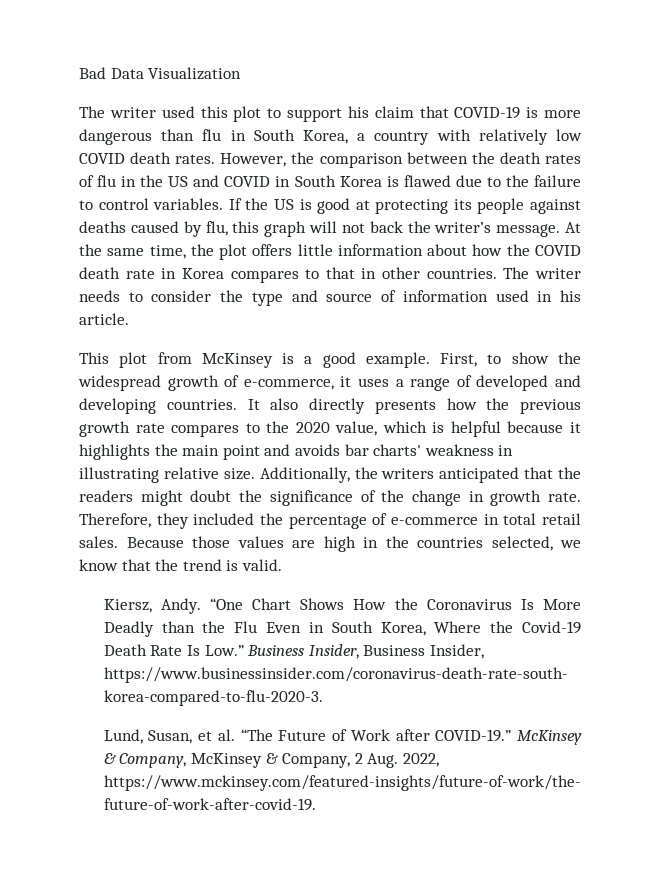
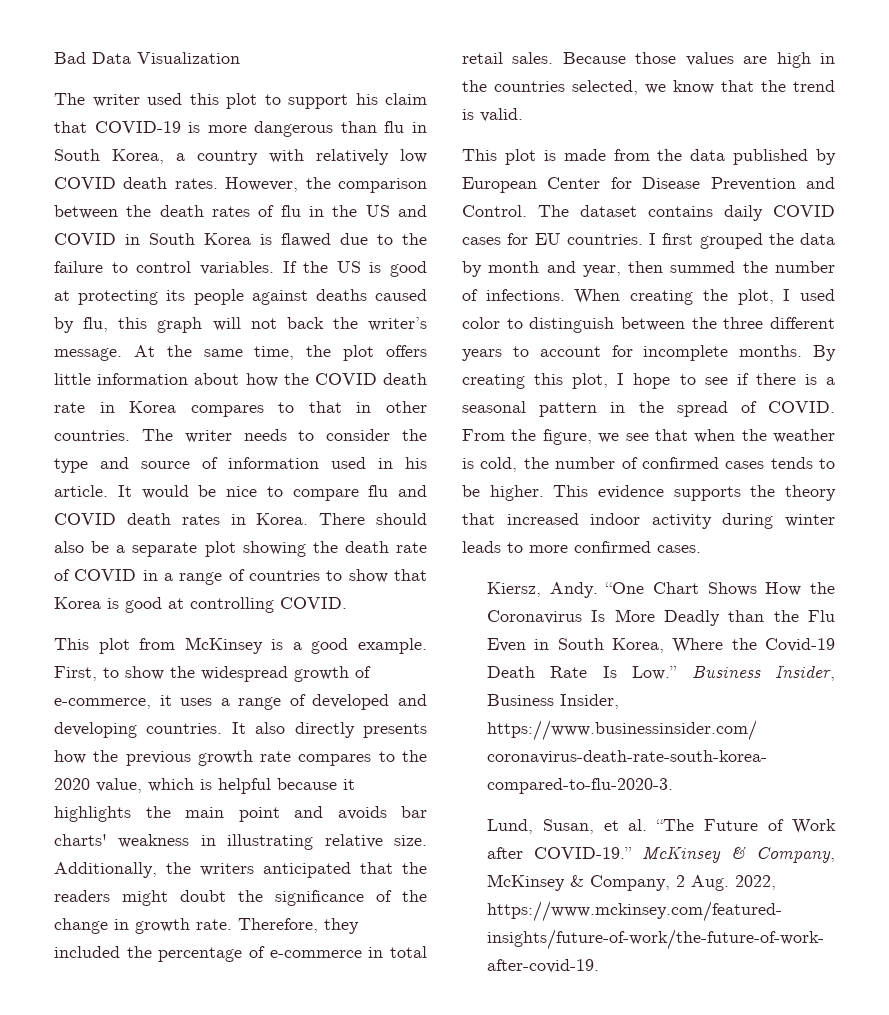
(129, 319) none -> [117,485,427,501] [54,513,427,525] [54,541,427,557] [54,569,427,585] [54,597,347,613] It would be nice to compare flu and COVID death rates in Korea. There should also be a separate plot showing the death rate of COVID in a range of countries to show that Korea is good at controlling COVID.
(282, 565) none -> [462,149,836,165] [462,177,835,193] [462,205,835,221] [462,233,835,249] [462,261,835,277] [462,289,835,305] [462,317,835,333] [462,345,836,361] [462,373,835,389] [462,401,835,417] [462,429,835,445] [462,457,835,472] [462,485,836,501] [462,513,835,529] [462,541,701,553] // This plot is made from the data published by European Center for Disease Prevention and Control. The dataset contains daily COVID cases for EU countries. I first grouped the data by month and year, then summed the number of infections. When creating the plot, I used color to distinguish between the three different years to account for incomplete months. By creating this plot, I hope to see if there is a seasonal pattern in the spread of COVID. From the figure, we see that when the weather is cold, the number of confirmed cases tends to be higher. This evidence supports the theory that increased indoor activity during winter leads to more confirmed cases.

